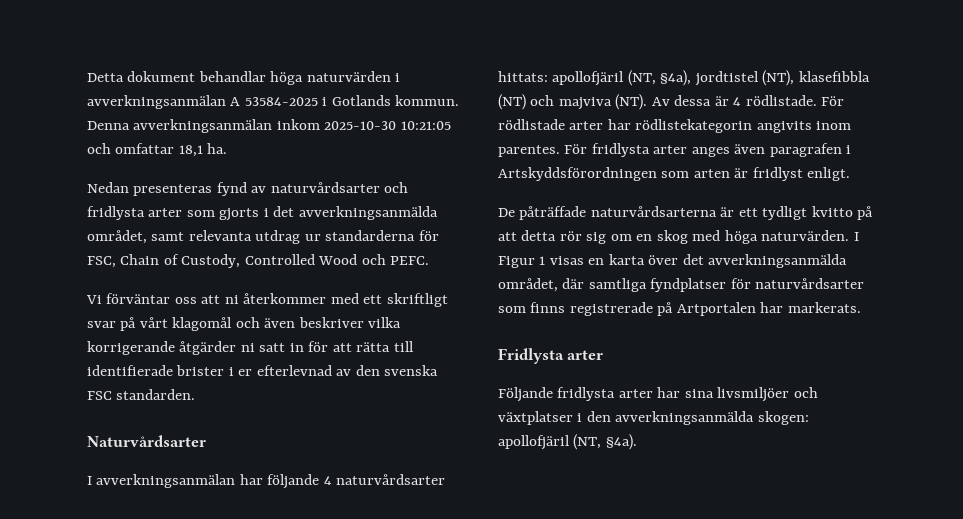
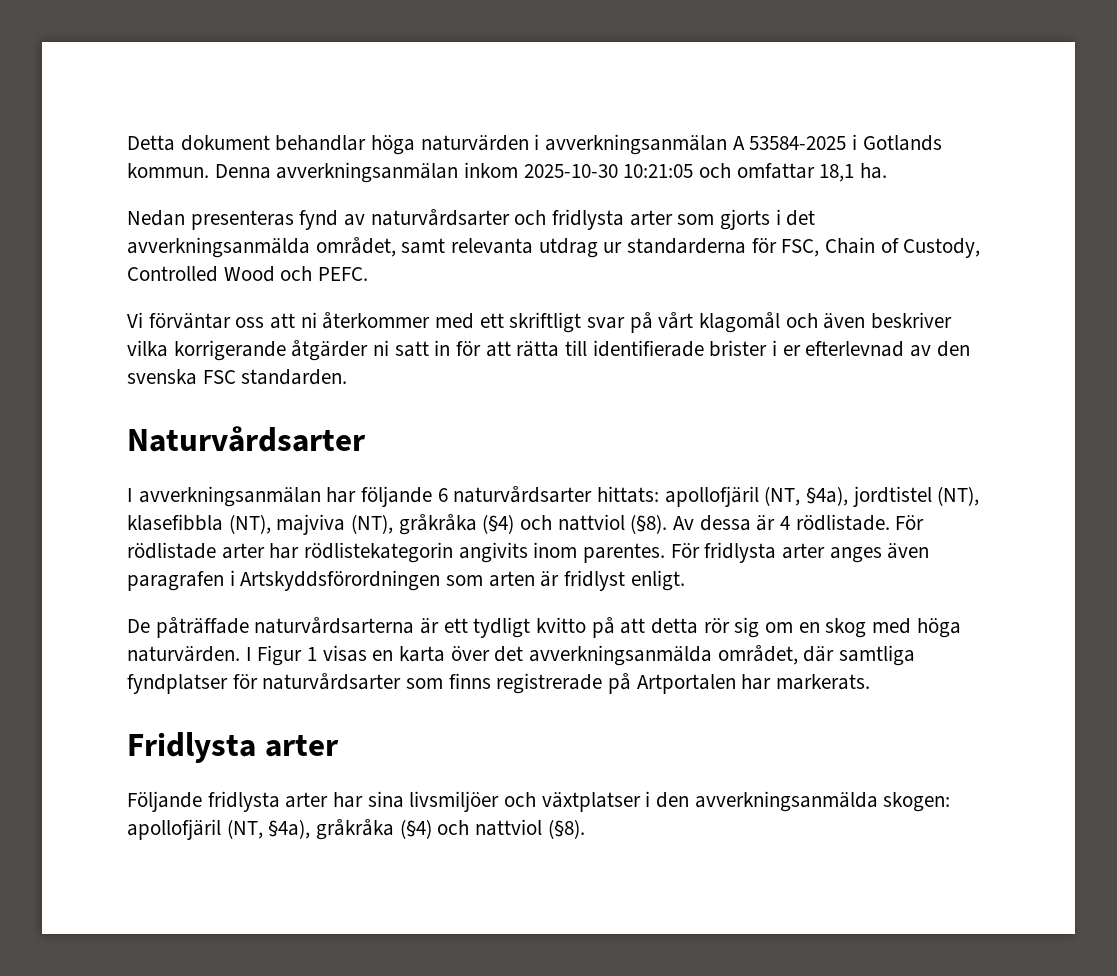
[323,476,332,485] 4 -> [437,488,448,502] 6
[498,94,648,110] (NT) och majviva (NT). -> [228,514,668,535] (NT), majviva (NT), gråkråka (§4) och nattviol (§8).
[605,434,637,450] §4a). -> [268,819,585,840] §4a), gråkråka (§4) och nattviol (§8).

